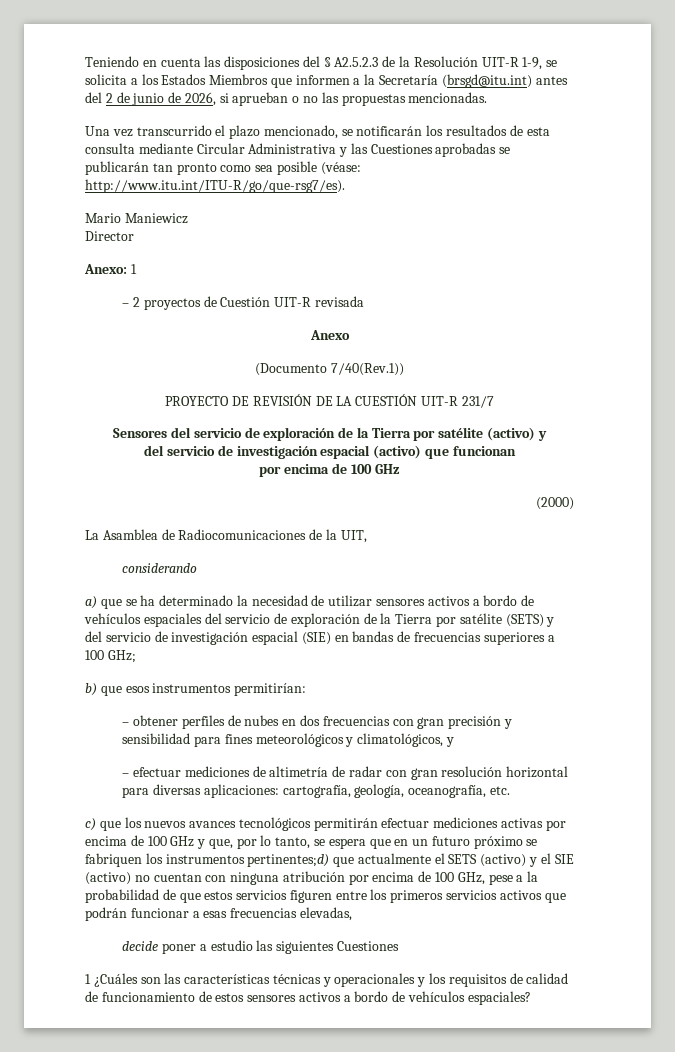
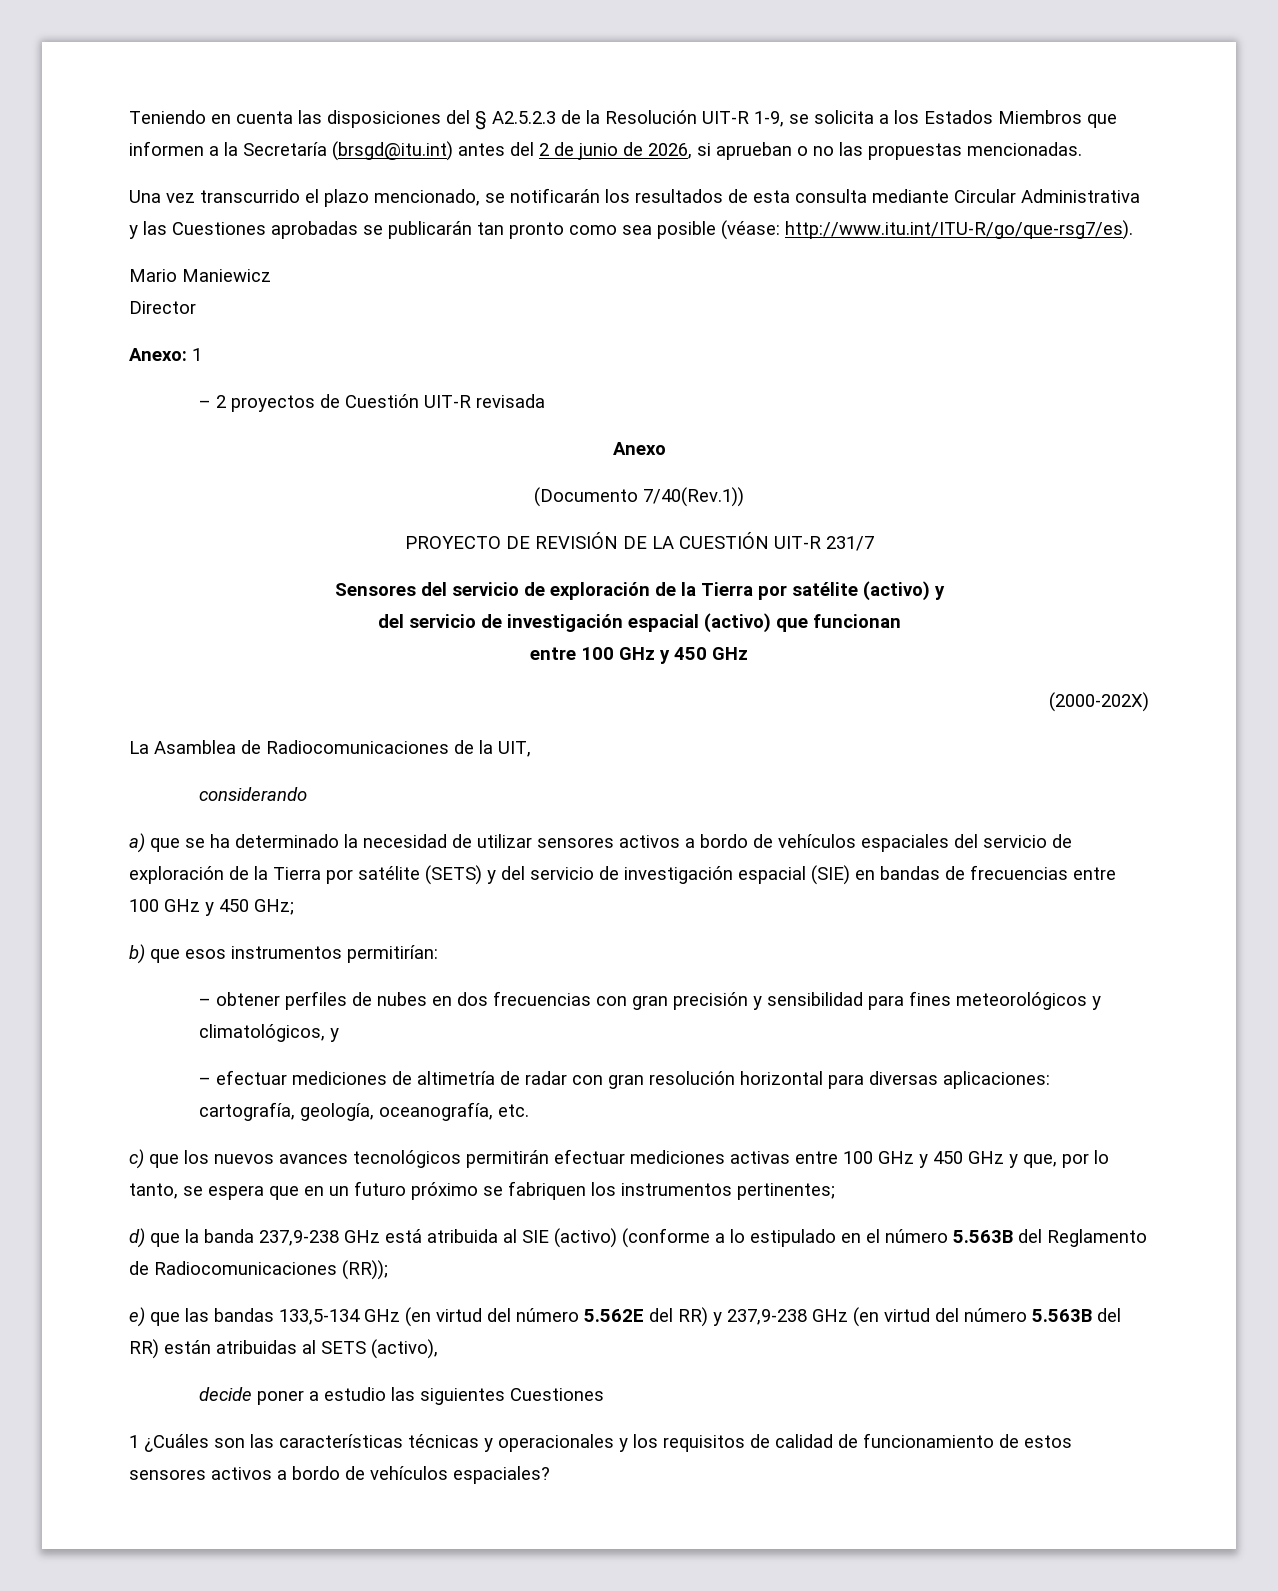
[259,463,400,477] [536,497,574,510] por encima de 100 GHz // (2000) -> [530,647,748,664] [1049,692,1149,712] entre 100 GHz y 450 GHz // (2000-202X)
[483,632,555,645] [85,650,104,660] superiores a 100 -> [1073,867,1116,880] [129,899,249,916] entre 100 GHz y 450
[545,820,566,831] [85,835,167,846] por encima de 100 -> [795,1151,963,1168] entre 100 GHz y 450
[247,853,574,867] [85,871,539,885] [85,889,566,903] [85,907,352,921] pertinentes;d) que actualmente el SETS (activo) y el SIE (activo) no cuentan con ninguna atribución por encima de 100 GHz, pese a la probabilidad de que estos servicios figuren entre los primeros servicios activos que podrán funcionar a esas frecuencias elevadas, -> [737,1183,835,1200] [129,1228,1147,1248] [129,1260,388,1280] [129,1307,1121,1327] [129,1339,438,1359] pertinentes; // d) que la banda 237,9-238 GHz está atribuida al SIE (activo) (conforme a lo estipulado en el número 5.563B del Reglamento de Radiocomunicaciones (RR)); // e) que las bandas 133,5-134 GHz (en virtud del número 5.562E del RR) y 237,9-238 GHz (en virtud del número 5.563B del RR) están atribuidas al SETS (activo),

